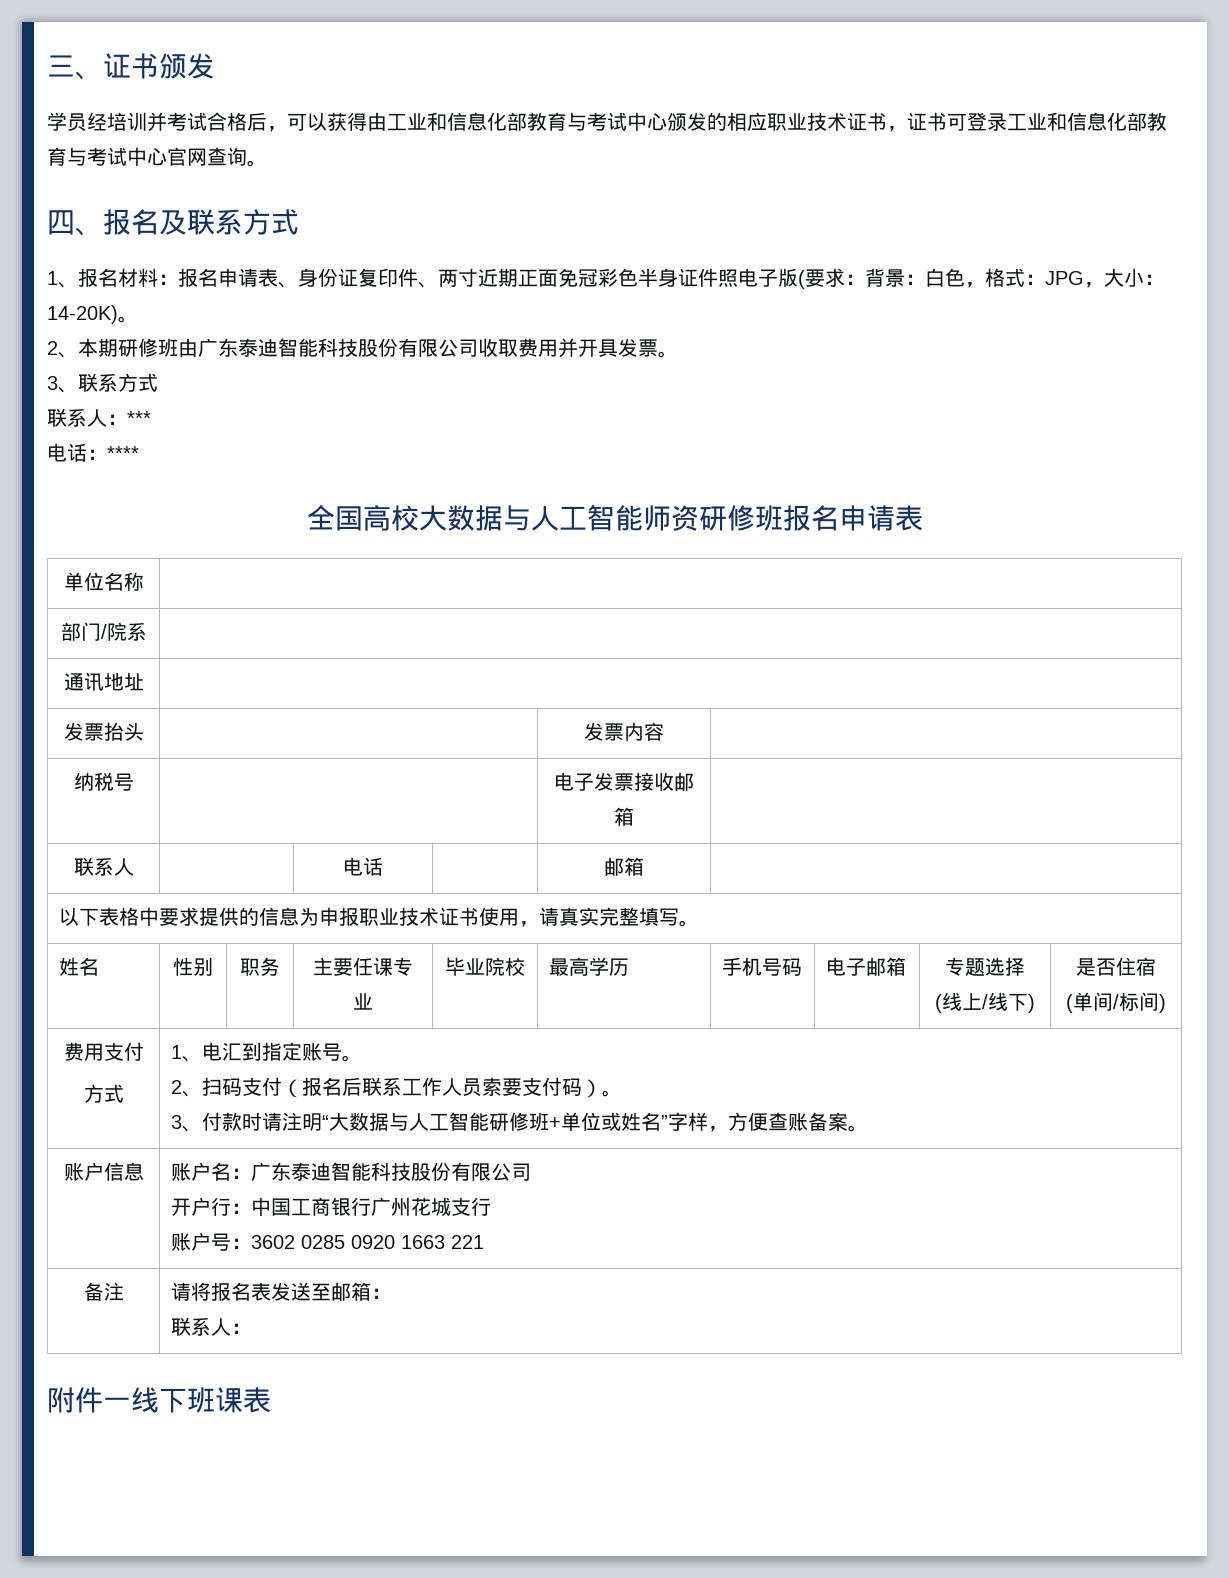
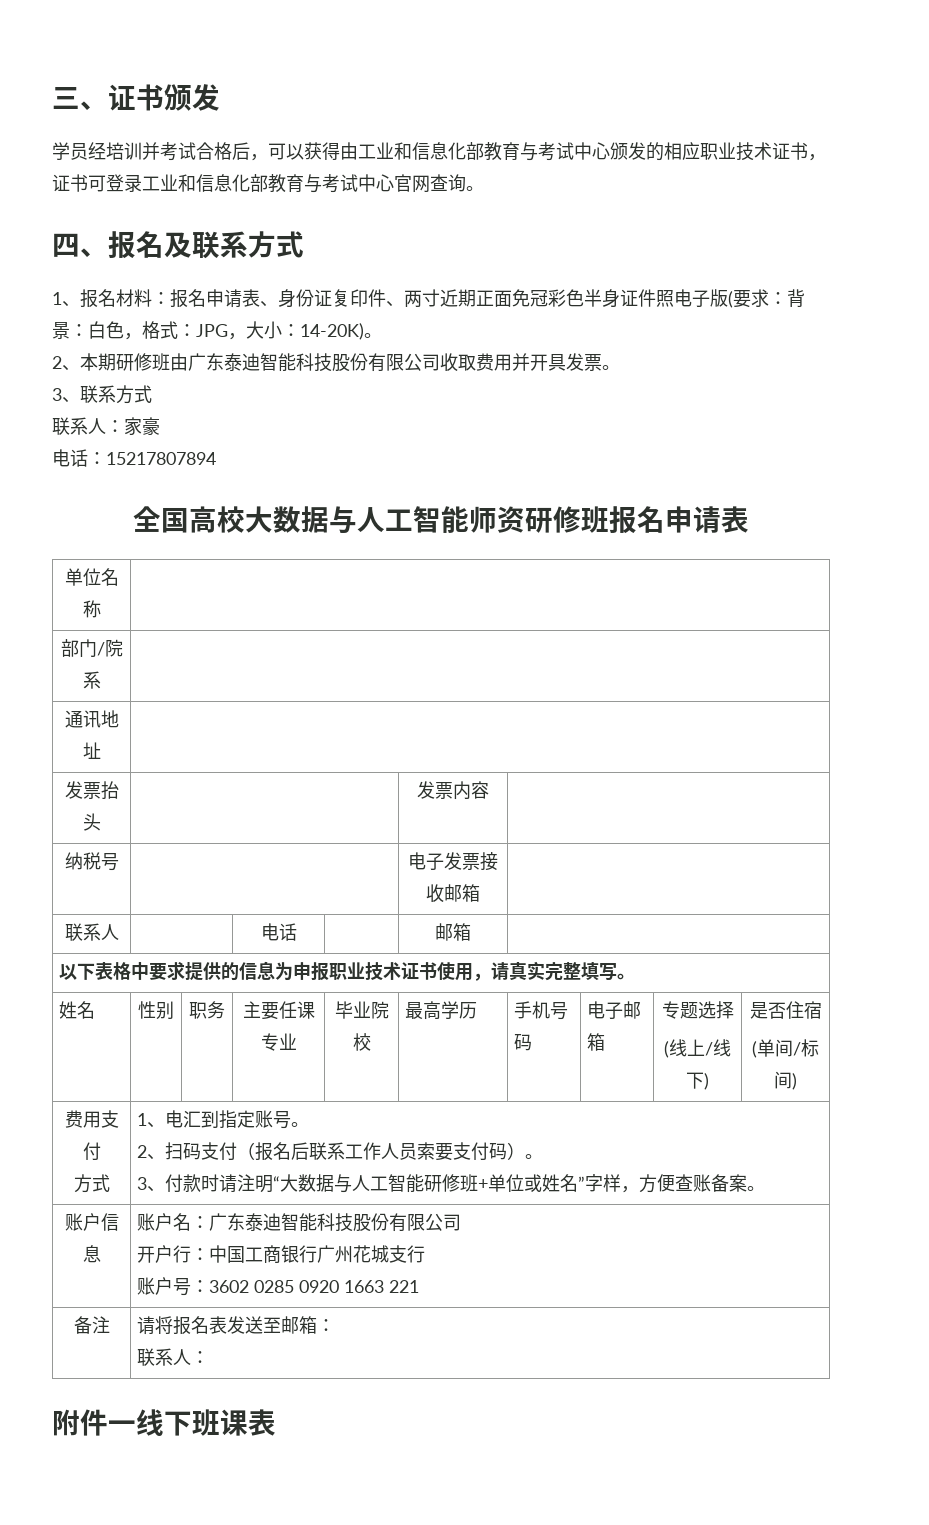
[127,411,151,425] *** -> [124,417,160,436] 家豪
[107,446,139,460] **** -> [106,452,216,465] 15217807894

